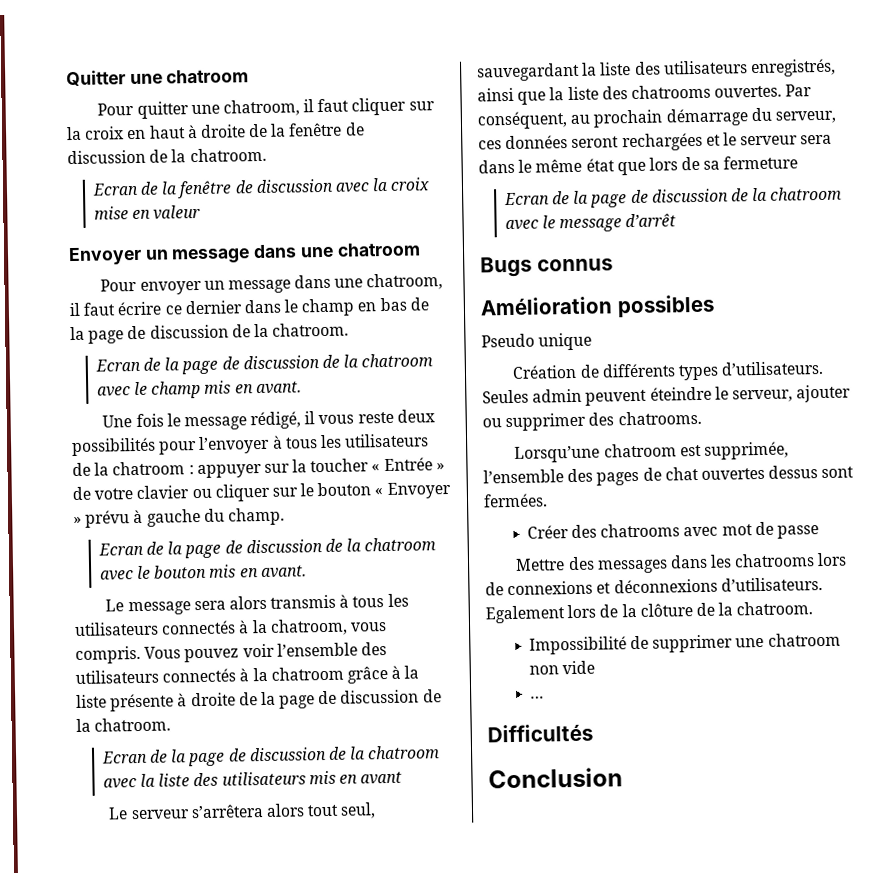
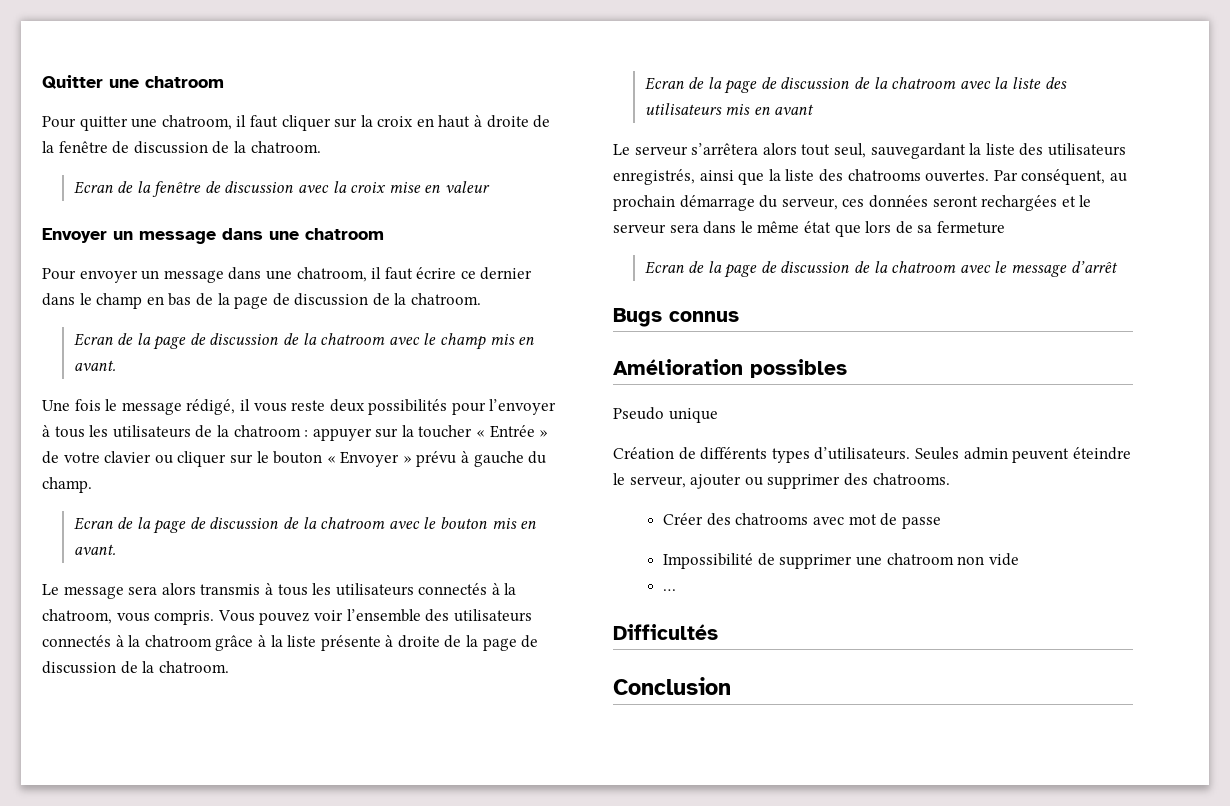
[514,441,789,463] [483,465,855,486] [483,493,548,508] // Lorsqu’une chatroom est supprimée, l’ensemble des pages de chat ouvertes dessus sont fermées. -> (950, 479) none
[515,552,848,574] [485,577,823,596] [485,601,814,624] // Mettre des messages dans les chatrooms lors de connexions et déconnexions d’utilisateurs. Egalement lors de la clôture de la chatroom. -> (941, 522) none

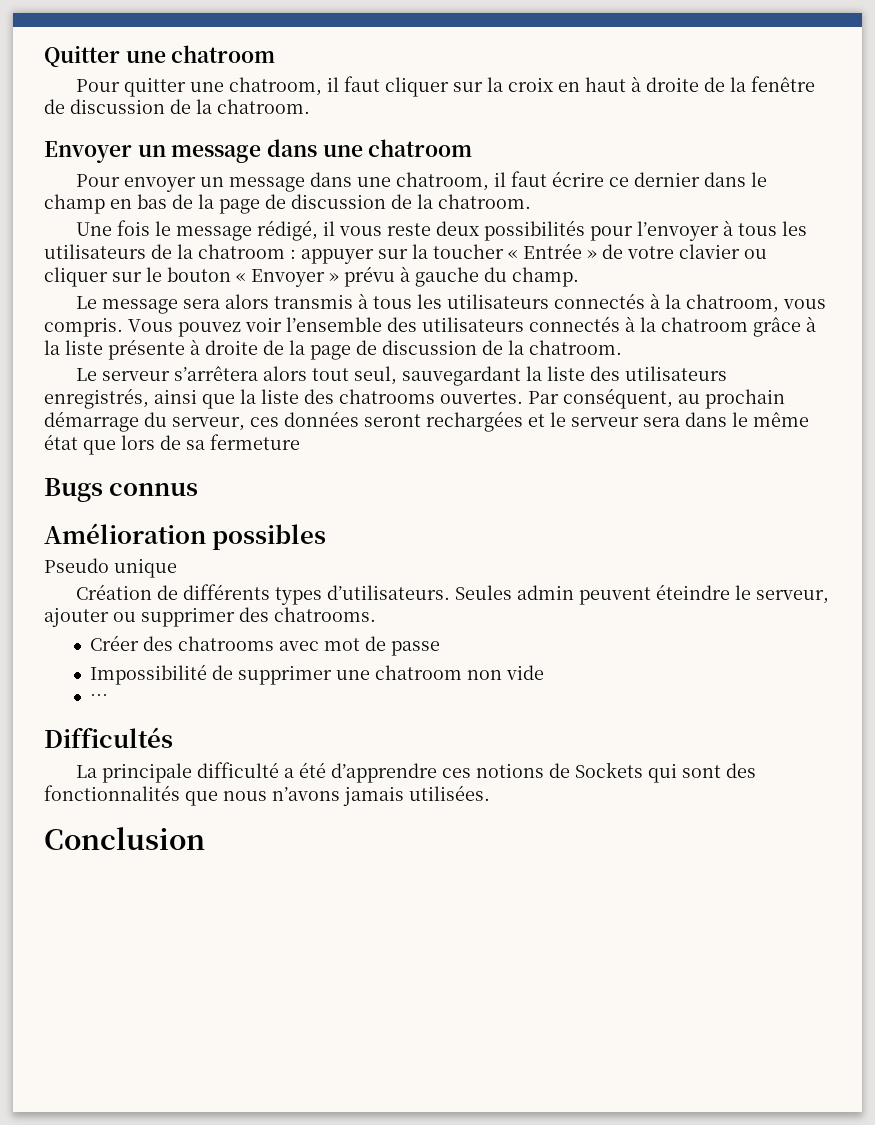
[73,181,491,197] // Ecran de la fenêtre de discussion avec la croix mise en valeur -> (310, 106) none
[73,333,535,350] [73,360,116,371] // Ecran de la page de discussion de la chatroom avec le champ mis en avant. -> (531, 201) none
[73,517,537,534] [73,544,116,555] // Ecran de la page de discussion de la chatroom avec le bouton mis en avant. -> (579, 277) none
[644,77,1067,94] [644,103,815,115] // Ecran de la page de discussion de la chatroom avec la liste des utilisateurs mis en avant -> (622, 347) none
[644,261,1118,278] // Ecran de la page de discussion de la chatroom avec le message d’arrêt -> (300, 442) none
(718, 632) none -> [75,762,756,783] [44,785,490,806] // La principale difficulté a été d’apprendre ces notions de Sockets qui sont des fonctionnalités que nous n’avons jamais utilisées.

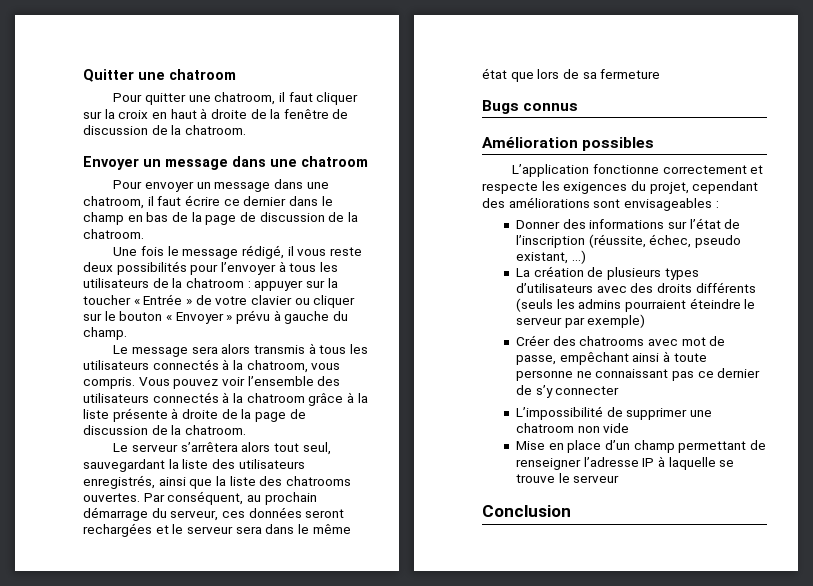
[44,558,177,578] [75,584,829,605] [44,607,376,627] Pseudo unique // Création de différents types d’utilisateurs. Seules admin peuvent éteindre le serveur, ajouter ou supprimer des chatrooms. -> [512,164,764,177] [482,181,759,194] [482,197,719,211] [516,218,741,229] [516,234,741,248] [516,250,586,264] [516,266,699,280] [516,282,756,293] [516,298,756,312] [516,314,646,328] L’application fonctionne correctement et respecte les exigences du projet, cependant des améliorations sont envisageables : // Donner des informations sur l’état de l’inscription (réussite, échec, pseudo existant, …) // La création de plusieurs types d’utilisateurs avec des droits différents (seuls les admins pourraient éteindre le serveur par exemple)
[391,641,441,656] [90,664,208,685] passe // Impossibilité -> [516,351,707,365] [516,368,761,381] [516,385,620,398] [516,406,604,420] passe, empêchant ainsi à toute personne ne connaissant pas ce dernier de s’y connecter // L’impossibilité
[90,694,109,702] [44,727,173,748] [75,762,756,783] [44,785,490,806] … // Difficultés // La principale difficulté a été d’apprendre ces notions de Sockets qui sont des fonctionnalités que nous n’avons jamais utilisées. -> [516,440,766,453] [516,456,735,470] [516,473,620,483] Mise en place d’un champ permettant de renseigner l’adresse IP à laquelle se trouve le serveur

